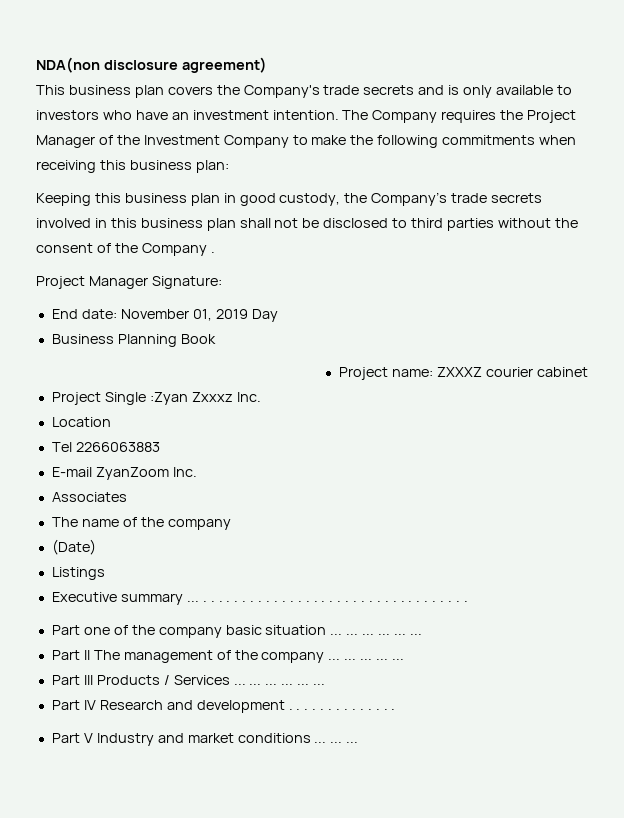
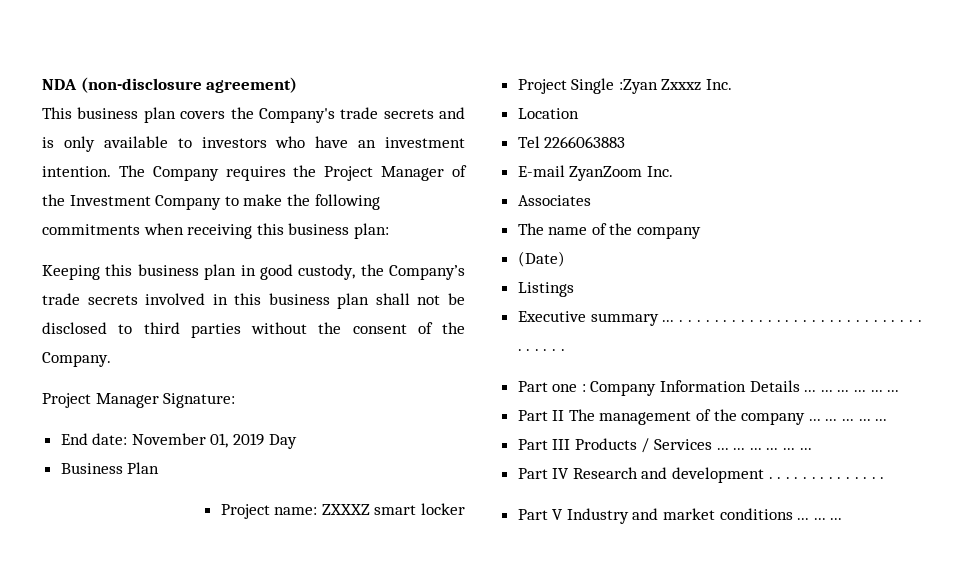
[36,57,178,73] NDA(non disclosure -> [42,77,202,93] NDA (non-disclosure
[141,243,215,256] Company . -> [42,352,111,367] Company.
[117,334,216,347] Planning Book -> [127,462,160,474] Plan
[486,367,588,377] courier cabinet -> [374,503,465,515] smart locker
[113,625,327,638] of the company basic situation -> [581,380,800,396] : Company Information Details

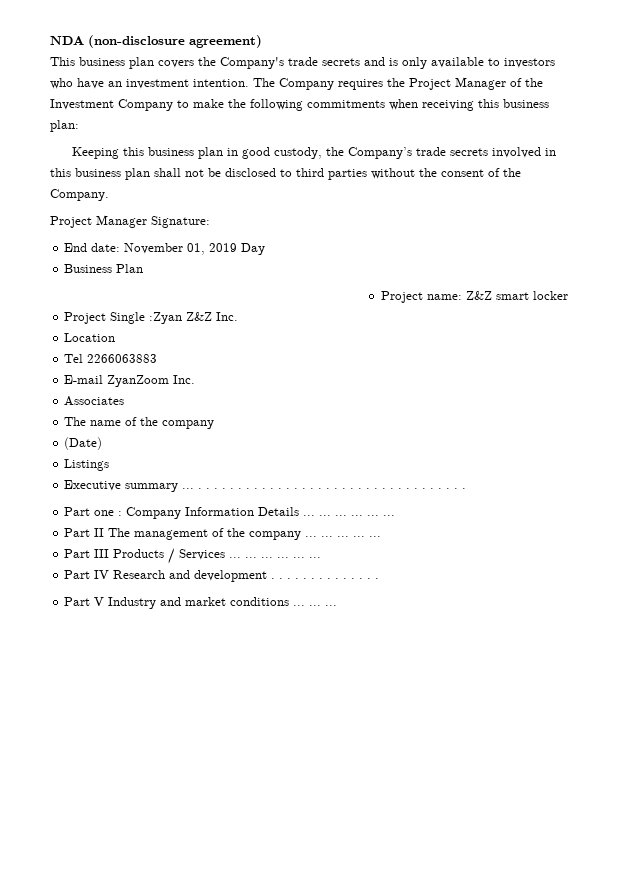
[321,504,370,515] ZXXXZ -> [466,291,492,300] Z&Z
[661,79,702,91] Zxxxz -> [186,312,213,321] Z&Z

